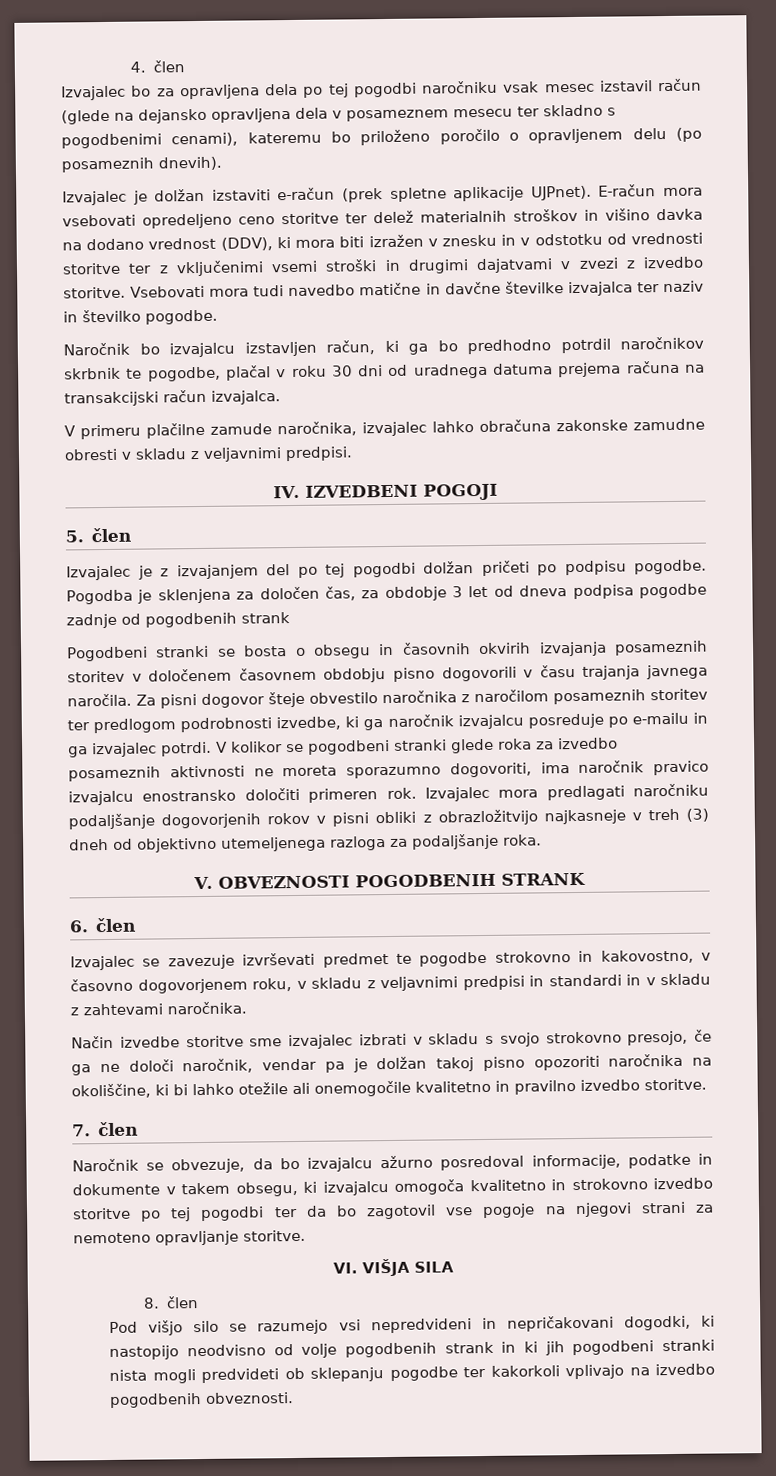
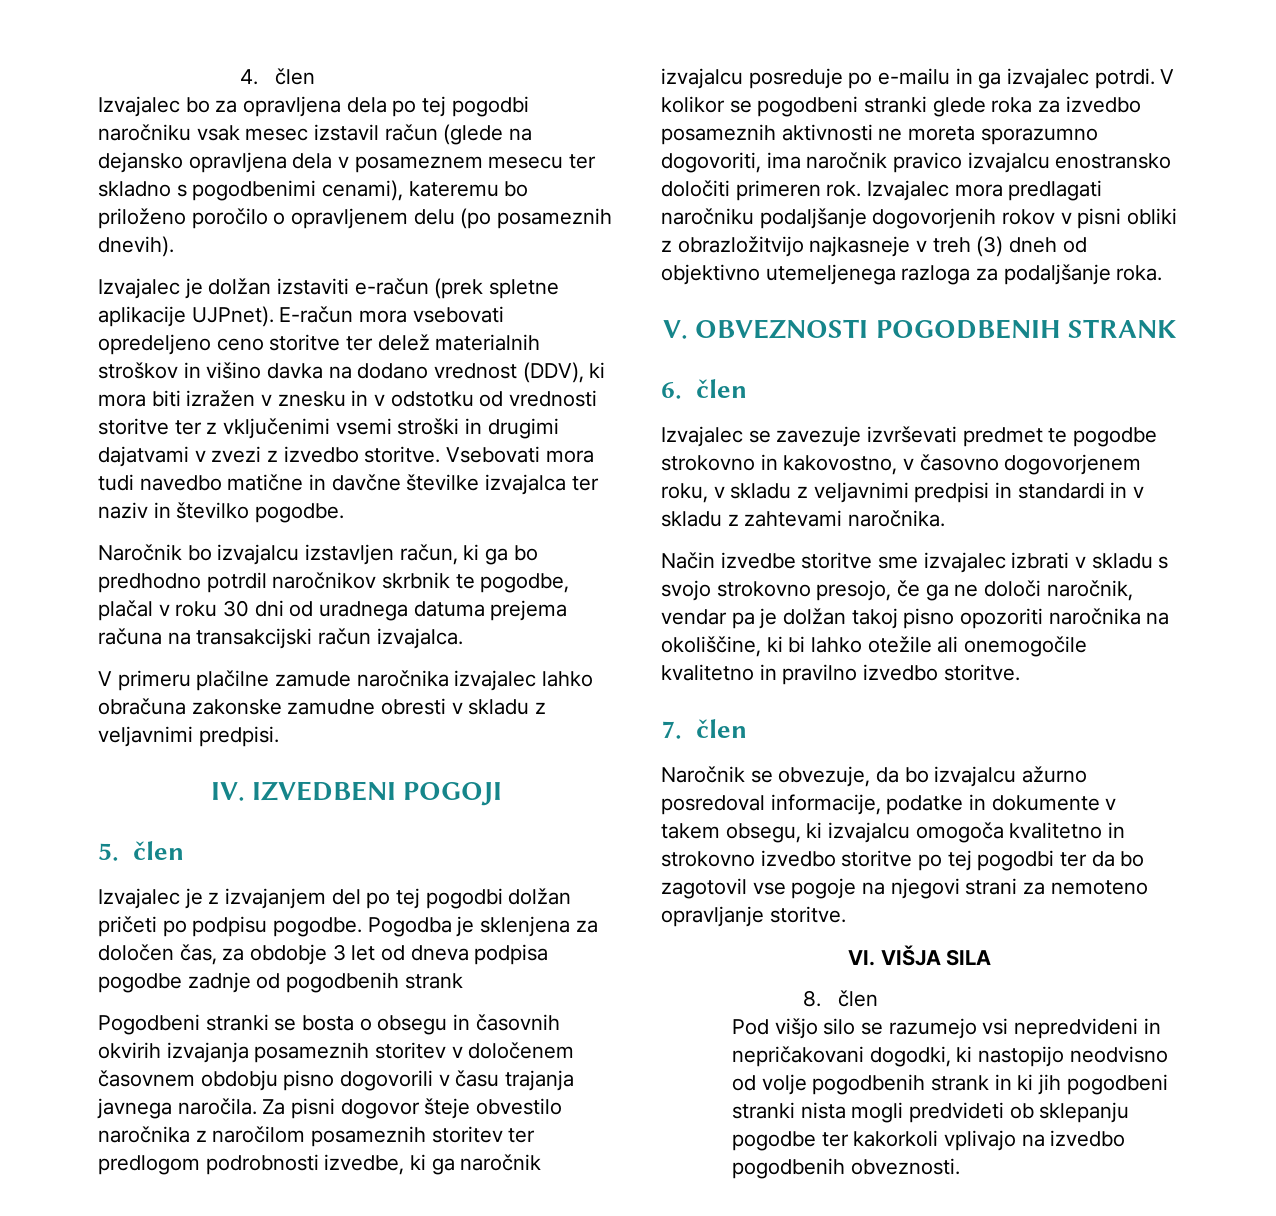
[277,421,357,437] naročnika, -> [356,670,449,687] naročnika

